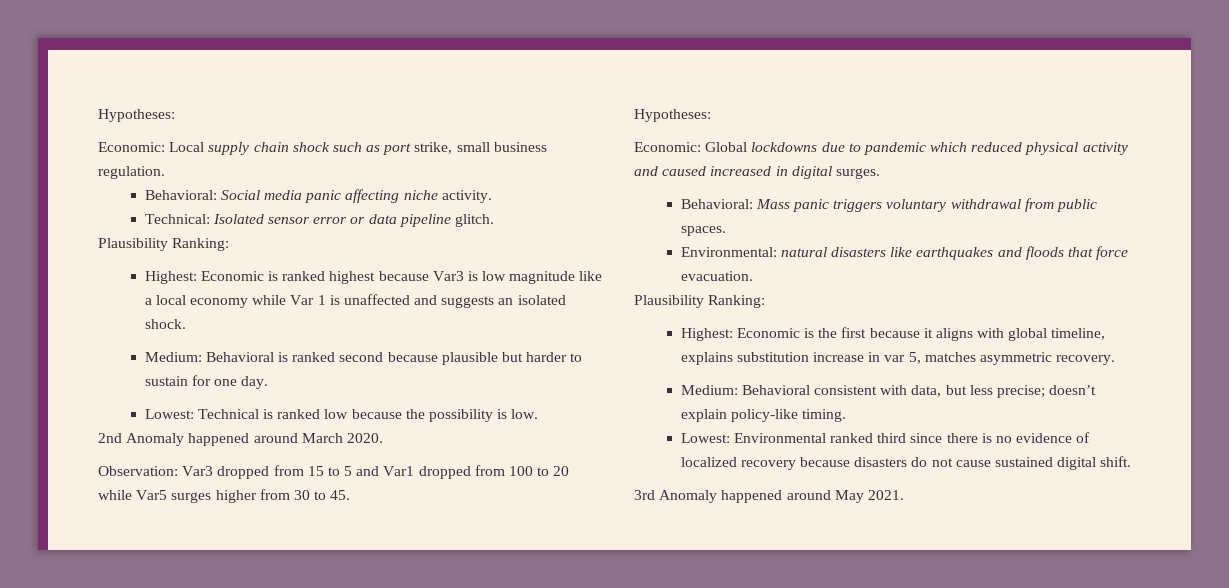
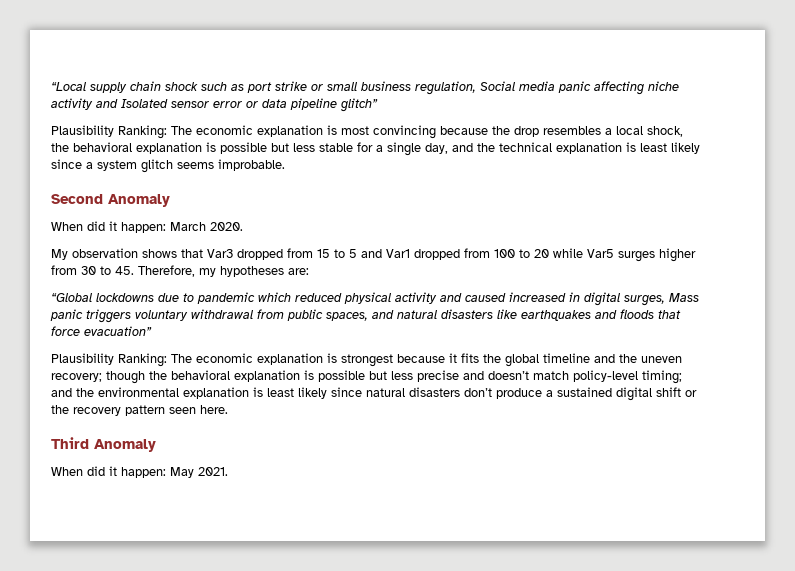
[98,109,175,122] [98,142,205,152] Hypotheses: // Economic: Local -> [51,82,87,91] “Local
[414,142,547,154] [98,166,165,179] [144,190,217,200] strike, small business regulation. // Behavioral: -> [275,81,476,95] strike or small business regulation,
[441,190,492,203] [144,214,210,224] activity. // Technical: -> [51,98,118,110] activity and
[454,214,494,227] [98,238,230,251] [144,271,603,284] [144,294,566,308] [144,319,186,329] [144,352,583,365] [144,375,269,389] [144,409,539,422] [98,433,383,446] [98,466,178,476] glitch. // Plausibility Ranking: // Highest: Economic is ranked highest because Var3 is low magnitude like a local economy while Var 1 is unaffected and suggests an isolated shock. // Medium: Behavioral is ranked second because plausible but harder to sustain for one day. // Lowest: Technical is ranked low because the possibility is low. // 2nd Anomaly happened around March 2020. // Observation: -> [340,98,378,112] [51,125,683,139] [51,142,700,156] [51,159,285,173] [51,194,170,207] [51,221,243,233] [51,248,203,260] glitch” // Plausibility Ranking: The economic explanation is most convincing because the drop resembles a local shock, the behavioral explanation is possible but less stable for a single day, and the technical explanation is least likely since a system glitch seems improbable. // Second Anomaly // When did it happen: March 2020. // My observation shows that
[634,109,711,122] [634,142,748,152] // Hypotheses: // Economic: Global -> [138,265,309,277] [51,293,93,302] Therefore, my hypotheses are: // “Global
[835,168,880,179] [680,199,753,209] surges. // Behavioral: -> [624,295,665,306] surges,
[680,226,726,236] [680,247,777,257] spaces. // Environmental: -> [326,310,394,321] spaces, and
[680,271,753,281] [634,295,766,308] [680,327,1106,341] [680,352,1116,365] [680,385,1097,398] [680,409,846,422] [680,432,1091,443] [680,456,1132,470] [634,490,831,503] evacuation. // Plausibility Ranking: // Highest: Economic is the first because it aligns with global timeline, explains substitution increase in var 5, matches asymmetric recovery. // Medium: Behavioral consistent with data, but less precise; doesn’t explain policy-like timing. // Lowest: Environmental ranked third since there is no evidence of localized recovery because disasters do not cause sustained digital shift. // 3rd Anomaly happened around -> [84,326,152,336] [51,353,682,367] [51,370,682,384] [51,387,697,401] [51,405,228,416] [51,437,156,452] [51,466,166,478] evacuation” // Plausibility Ranking: The economic explanation is strongest because it fits the global timeline and the uneven recovery; though the behavioral explanation is possible but less precise and doesn’t match policy-level timing; and the environmental explanation is least likely since natural disasters don’t produce a sustained digital shift or the recovery pattern seen here. // Third Anomaly // When did it happen:

